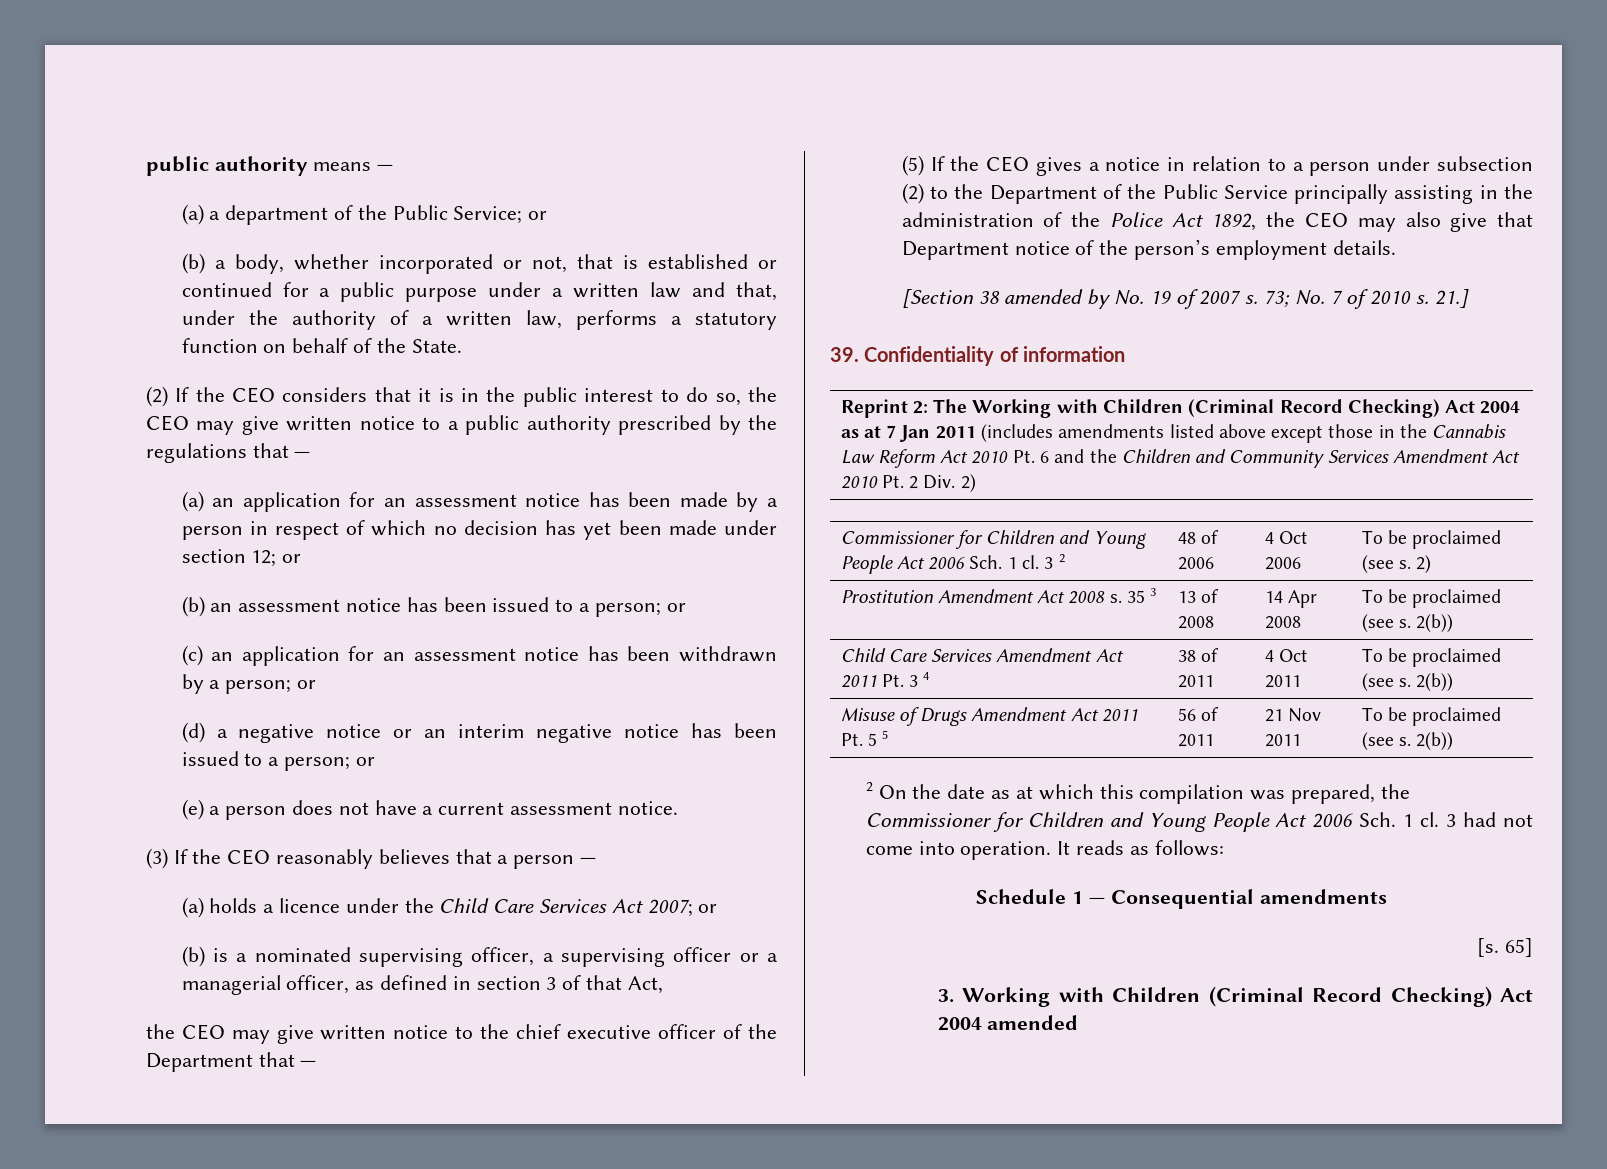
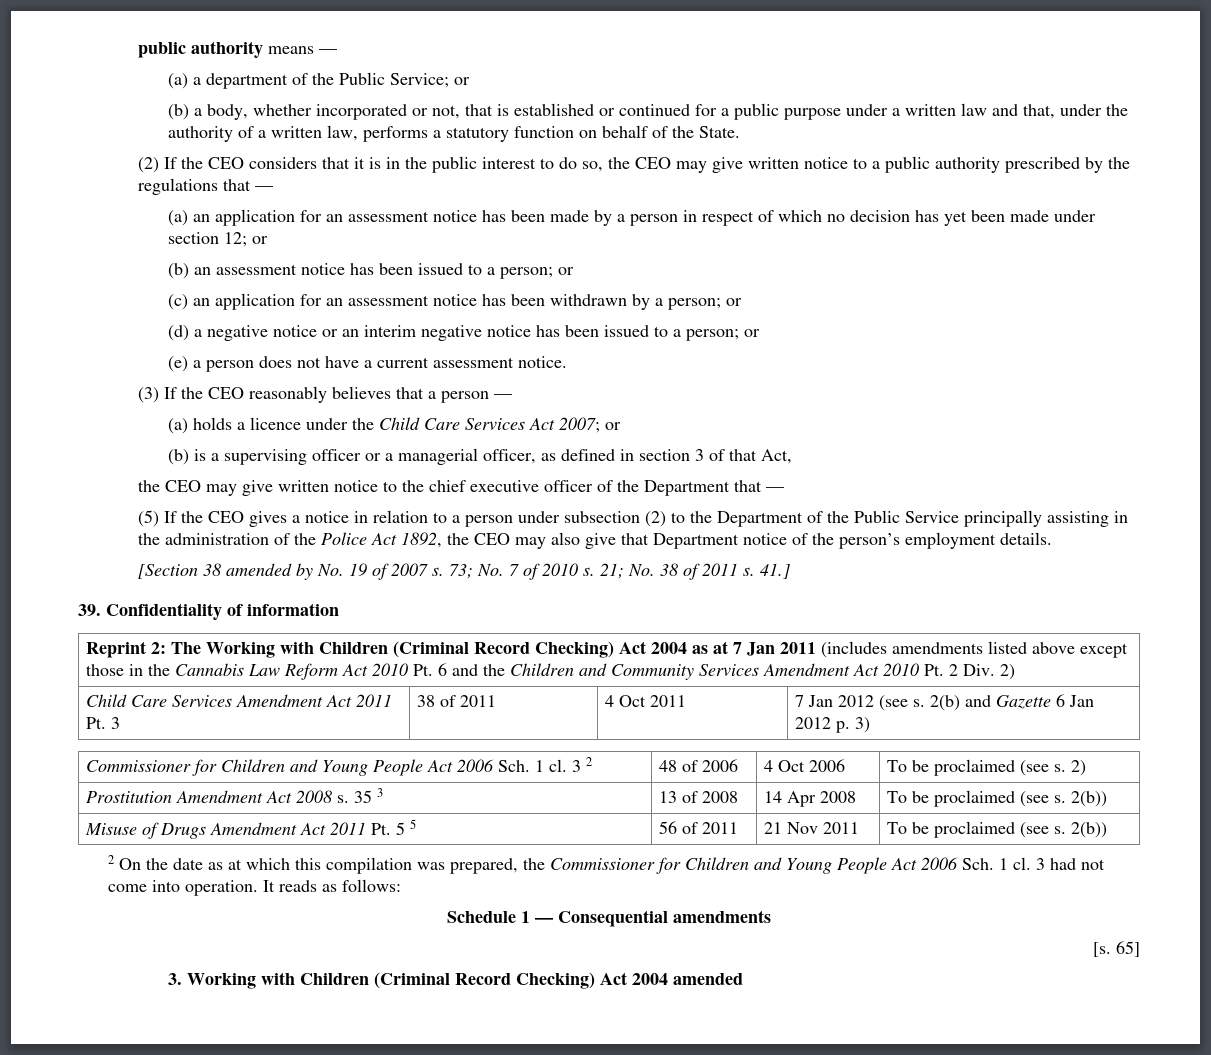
[254,947,554,967] nominated supervising officer, a -> (220, 457) none
[1434,289,1469,308] 21.] -> [600,563,791,580] 21; No. 38 of 2011 s. 41.]
(976, 483) none -> [86,694,393,707] [86,717,121,729] [417,695,497,707] [605,695,687,707] [795,694,1095,711] [795,717,871,733] // Child Care Services Amendment Act 2011 Pt. 3 | 38 of 2011 | 4 Oct 2011 | 7 Jan 2012 (see s. 2(b) and Gazette 6 Jan 2012 p. 3)
[840,648,1124,662] [840,672,930,688] [1177,648,1219,662] [1177,675,1214,688] [1264,649,1308,662] [1264,675,1301,688] [1361,648,1502,667] [1361,673,1454,691] // Child Care Services Amendment Act 2011 Pt. 3 4 | 38 of 2011 | 4 Oct 2011 | To be proclaimed (see s. 2(b)) -> (1108, 799) none

